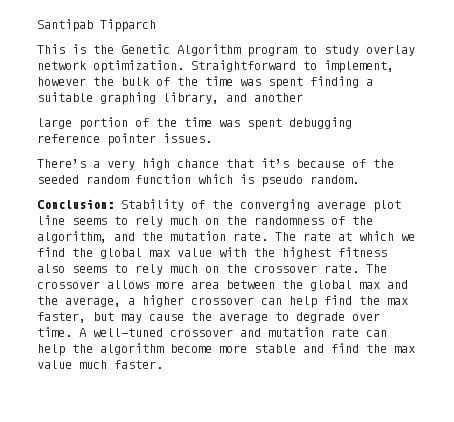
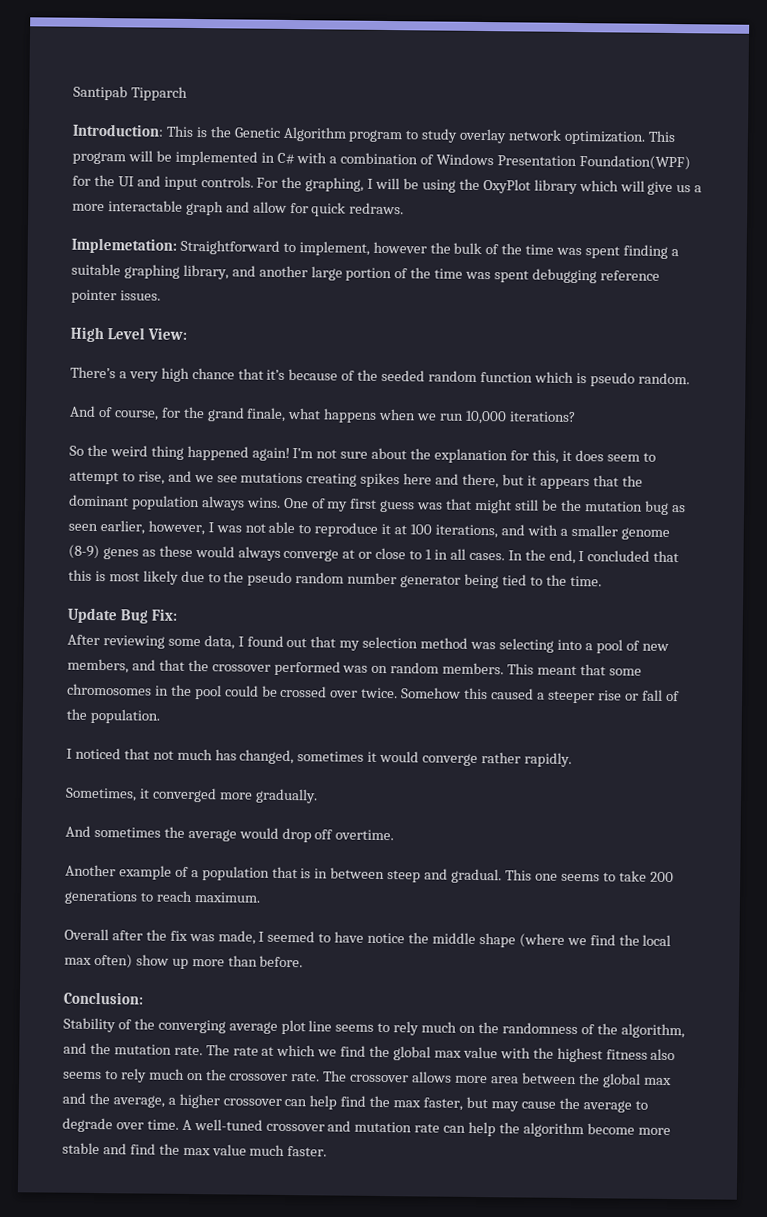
(156, 25) none -> [72,123,164,137] Introduction:
(184, 66) none -> [647,130,676,143] [72,150,691,171] [72,174,703,196] [72,200,405,217] [71,237,177,254] This program will be implemented in C# with a combination of Windows Presentation Foundation(WPF) for the UI and input controls. For the graphing, I will be using the OxyPlot library which will give us a more interactable graph and allow for quick redraws. // Implemetation:
(303, 97) // -> (308, 271) none
(212, 138) none -> [70,326,187,343] // High Level View:
(359, 179) none -> [69,405,576,425] [69,444,656,464] [69,470,643,490] [69,494,686,515] [68,520,670,540] [68,544,680,565] [68,569,602,589] [67,607,177,624] [67,634,669,654] [67,658,642,676] [67,683,680,704] [66,708,160,724] [66,747,572,767] [65,787,318,804] [65,825,395,843] [65,864,674,884] [64,890,261,905] [64,928,672,948] [64,953,304,969] // And of course, for the grand finale, what happens when we run 10,000 iterations? // So the weird thing happened again! I’m not sure about the explanation for this, it does seem to attempt to rise, and we see mutations creating spikes here and there, but it appears that the dominant population always wins. One of my first guess was that might still be the mutation bug as seen earlier, however, I was not able to reproduce it at 100 iterations, and with a smaller genome (8-9) genes as these would always converge at or close to 1 in all cases. In the end, I concluded that this is most likely due to the pseudo random number generator being tied to the time. // Update Bug Fix: // After reviewing some data, I found out that my selection method was selecting into a pool of new members, and that the crossover performed was on random members. This meant that some chromosomes in the pool could be crossed over twice. Somehow this caused a steeper rise or fall of the population. // I noticed that not much has changed, sometimes it would converge rather rapidly. // Sometimes, it converged more gradually. // And sometimes the average would drop off overtime. // Another example of a population that is in between steep and gradual. This one seems to take 200 generations to reach maximum. // Overall after the fix was made, I seemed to have notice the middle shape (where we find the local max often) show up more than before.
(114, 204) none -> (143, 998) //

